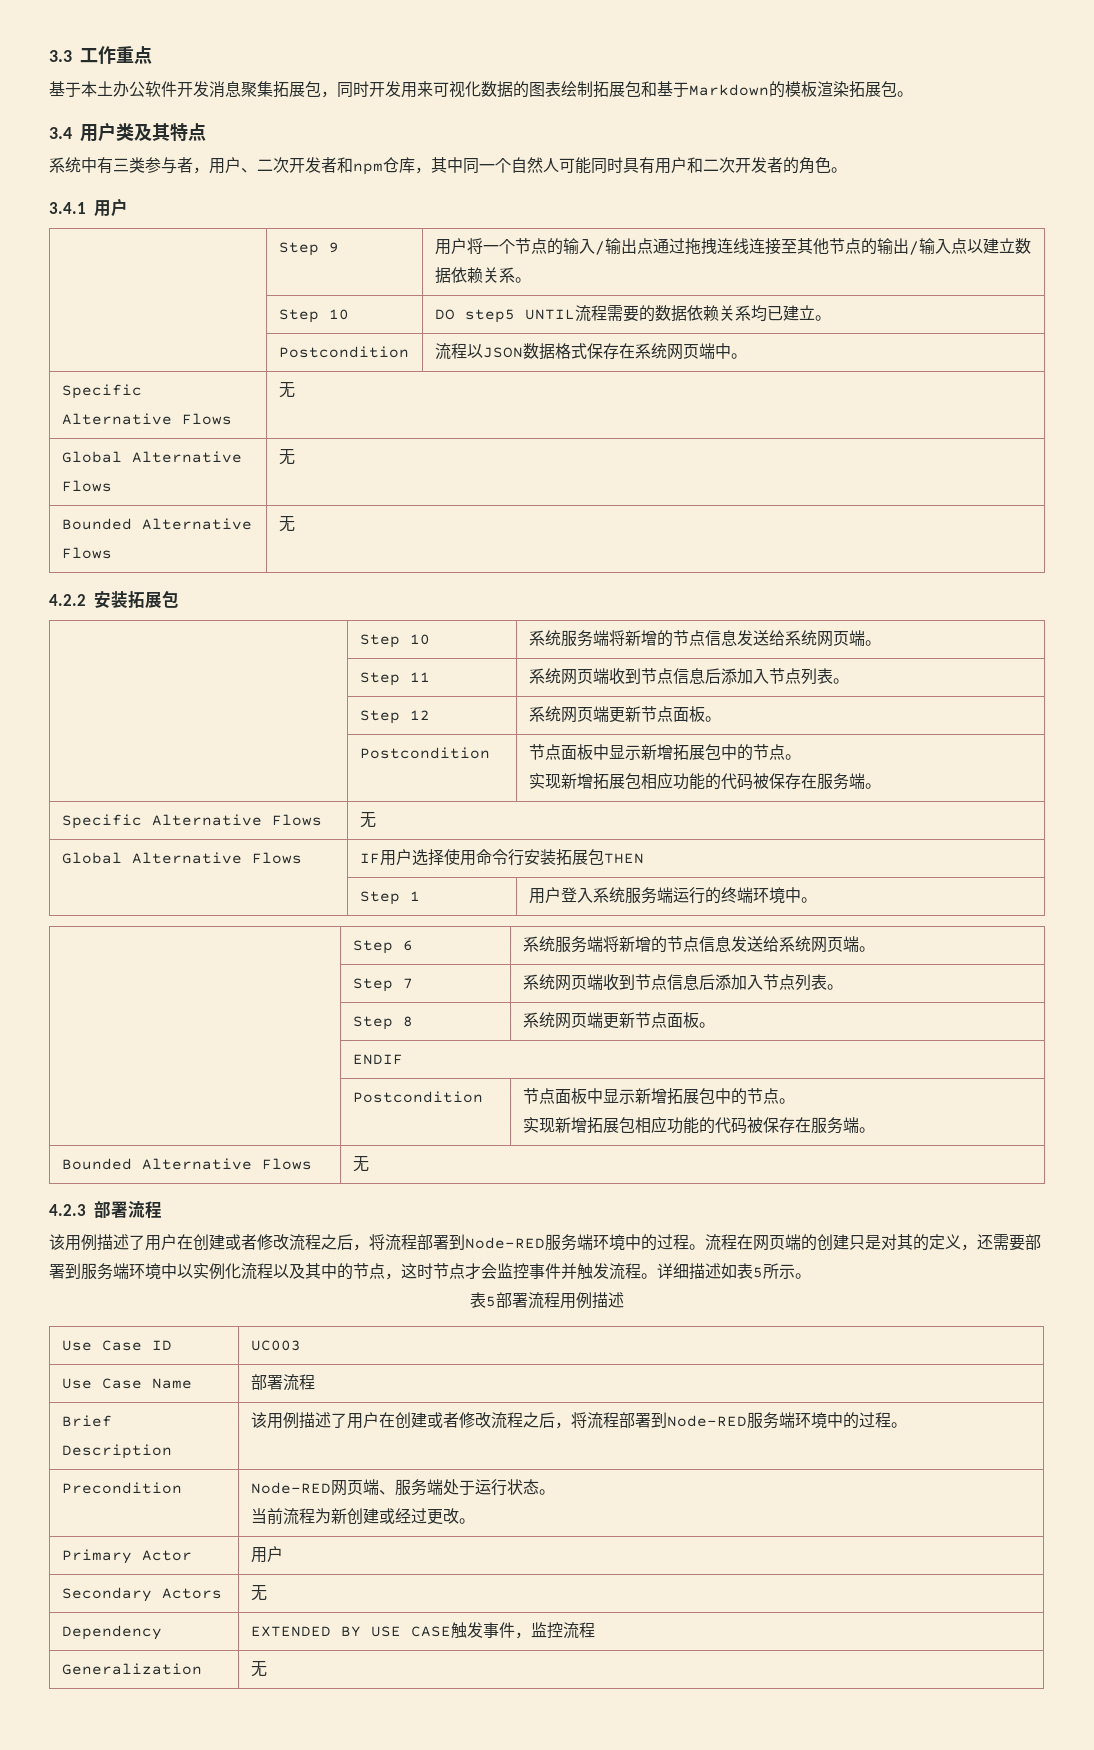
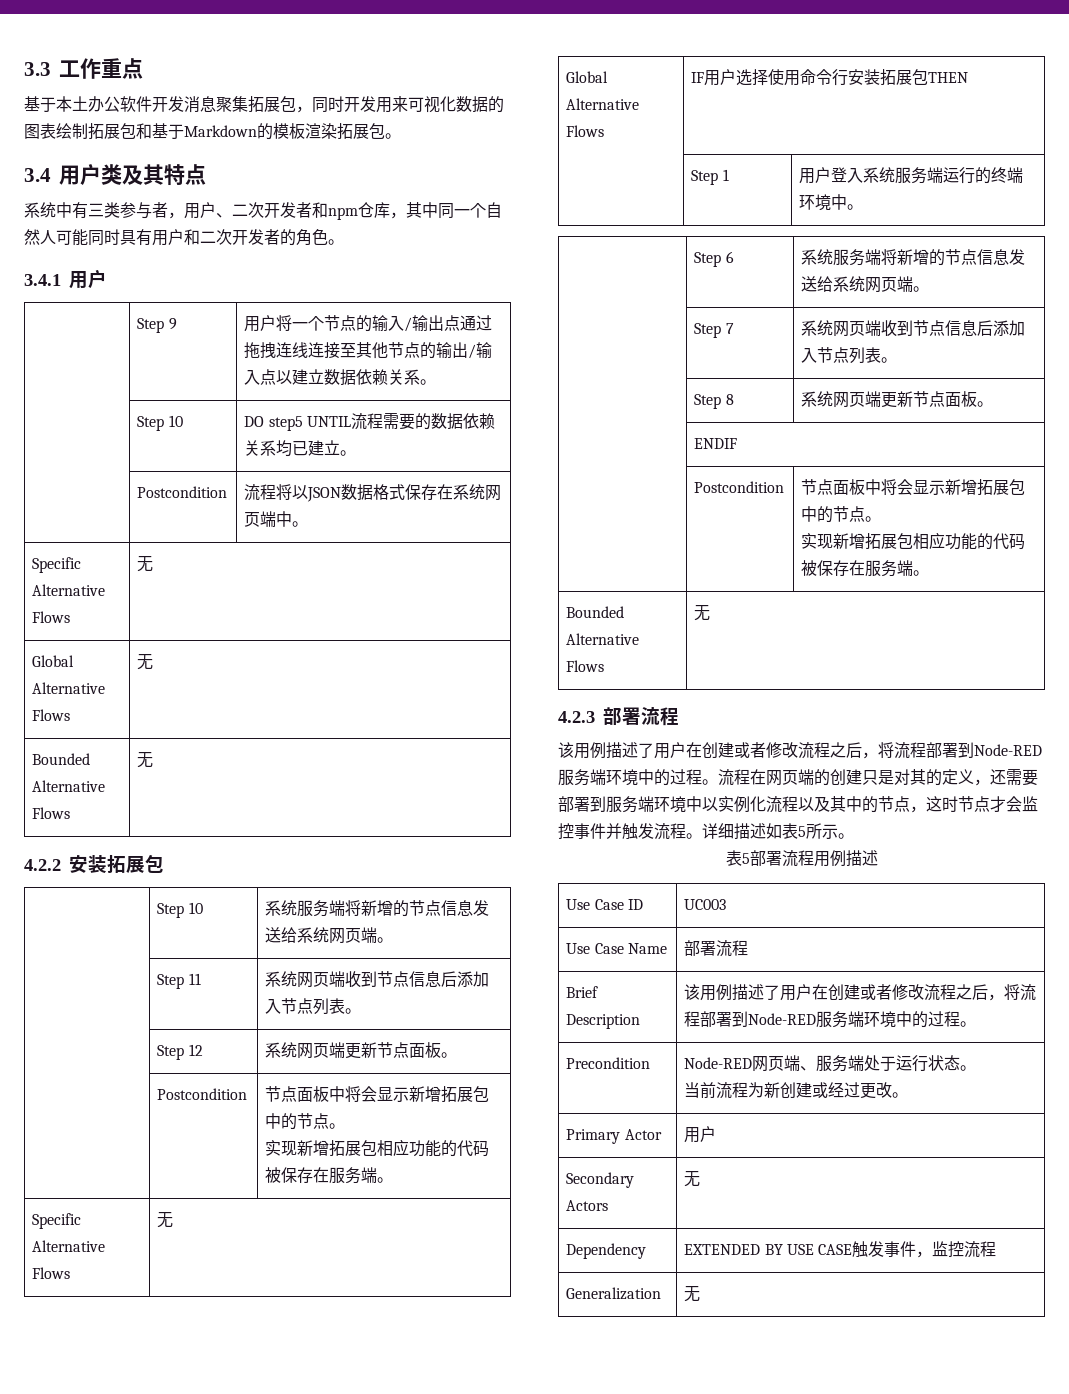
(467, 351) none -> [276,484,293,500] 将
(609, 752) none -> [345,1086,378,1102] 将会
(603, 1096) none -> [881,479,914,495] 将会

